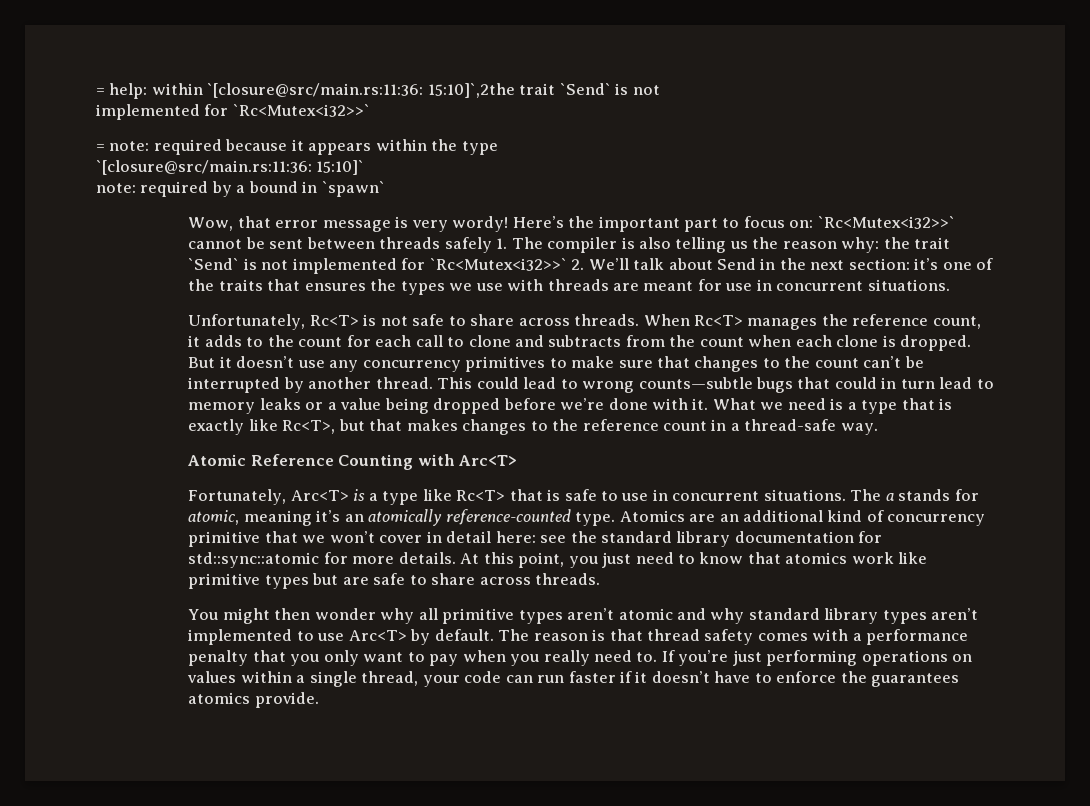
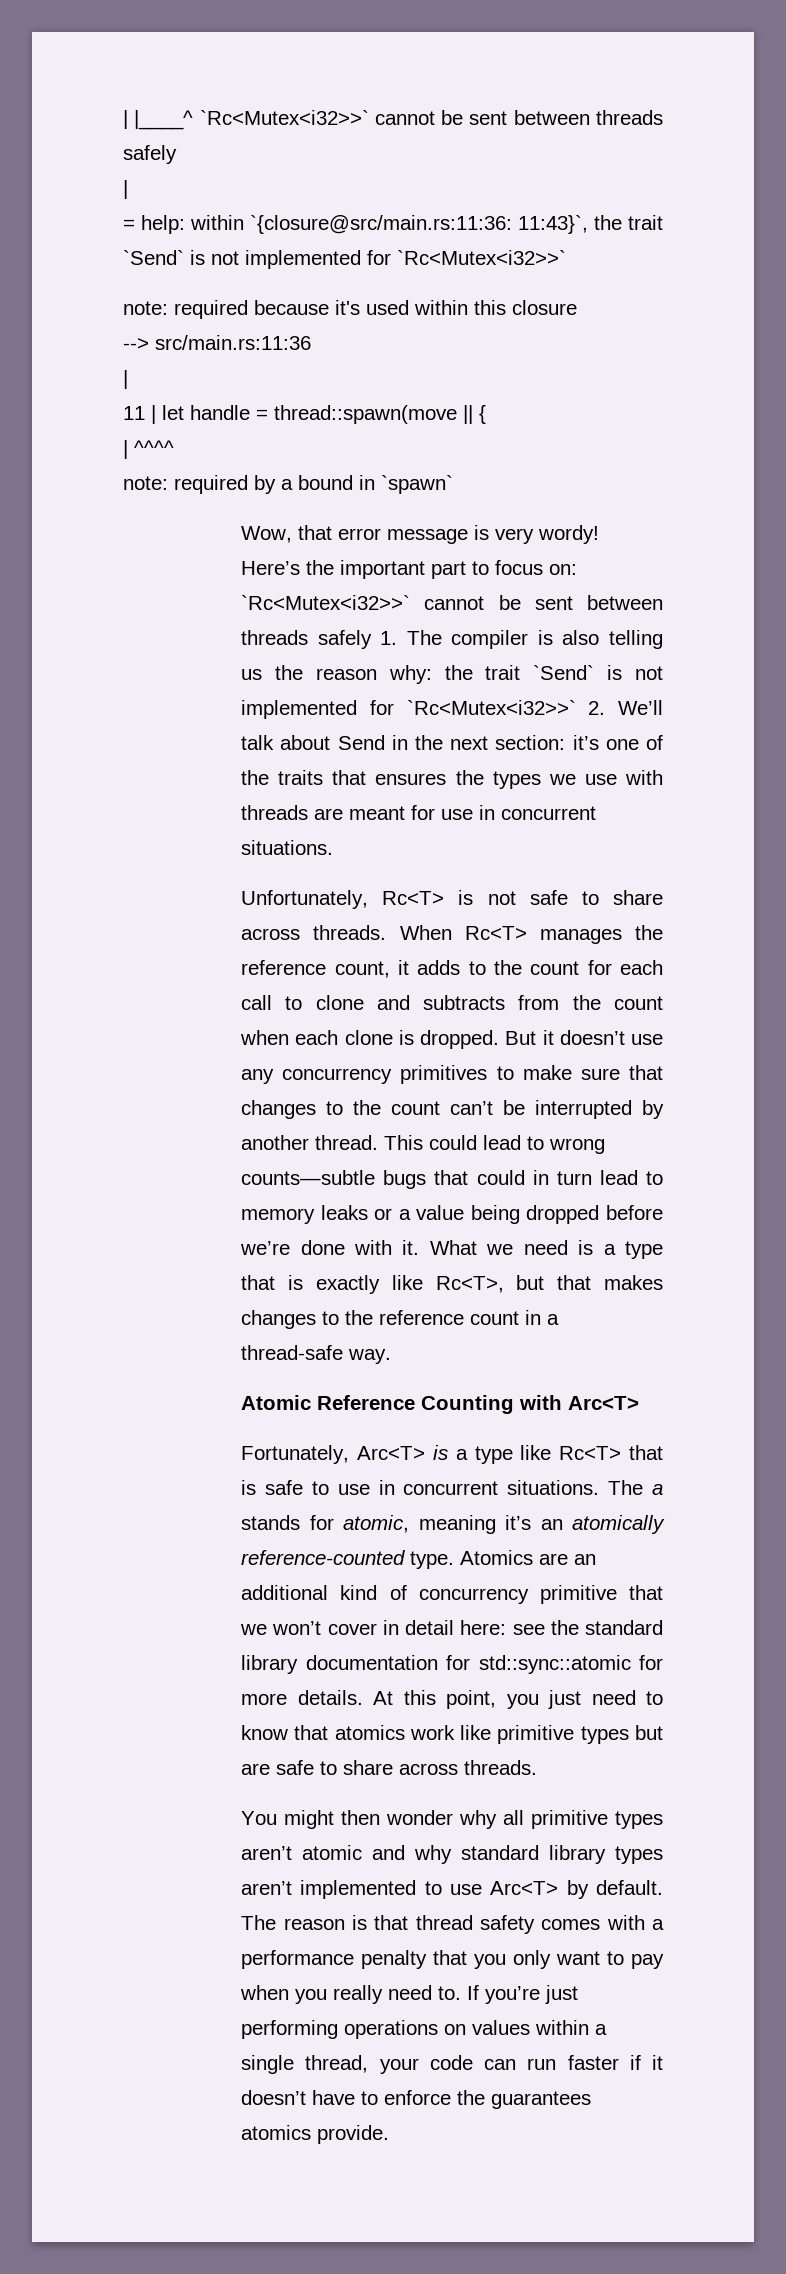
[96,83,660,99] = help: within `[closure@src/main.rs:11:36: 15:10]`,2the trait `Send` is not // -> [123,110,663,130] [123,145,177,164] [123,180,128,199] [123,215,663,234] [123,250,239,265] | |____^ `Rc<Mutex<i32>>` cannot be sent between threads safely // | // = help: within `{closure@src/main.rs:11:36: 11:43}`, the trait `Send` is not
[96,144,105,151] = -> (566, 257) none
[291,139,498,155] [96,160,365,175] it appears within the type // `[closure@src/main.rs:11:36: 15:10]` -> [335,300,577,315] [123,335,311,350] [123,370,128,389] [123,405,486,424] [123,440,174,459] it's used within this closure // --> src/main.rs:11:36 // | // 11 | let handle = thread::spawn(move || { // | ^^^^

